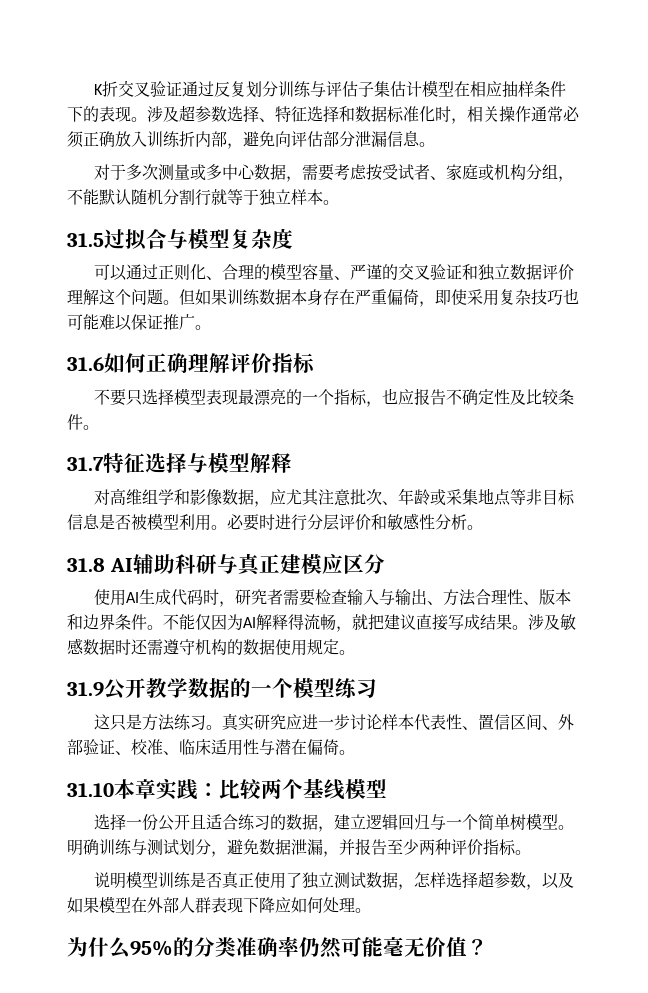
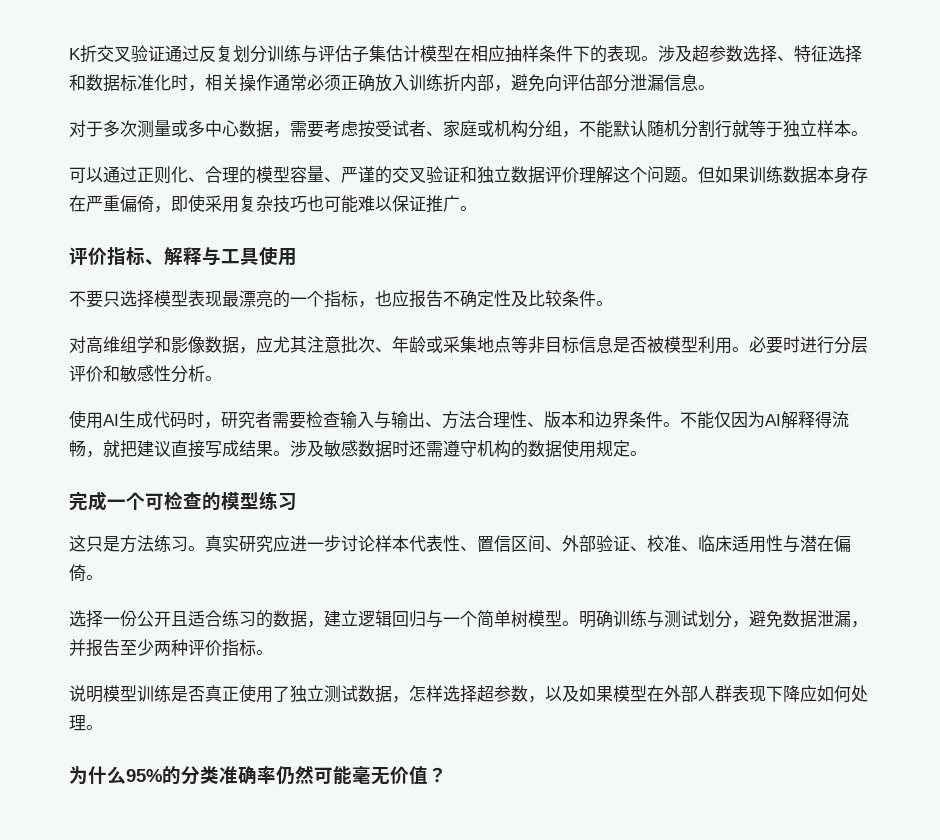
[67,228,293,250] // 31.5过拟合与模型复杂度 -> (868, 133) none
[67,353,315,374] 31.6如何正确理解评价指标 -> [69,246,297,266] 评价指标、解释与工具使用
[67,453,292,473] // 31.7特征选择与模型解释 -> (613, 303) none
[67,553,385,576] // 31.8 AI辅助科研与真正建模应区分 -> (222, 378) none
[67,678,293,700] 31.9公开教学数据的一个 -> [69,491,221,511] 完成一个可检查的
[67,778,387,800] // 31.10本章实践：比较两个基线模型 -> (103, 577) none

